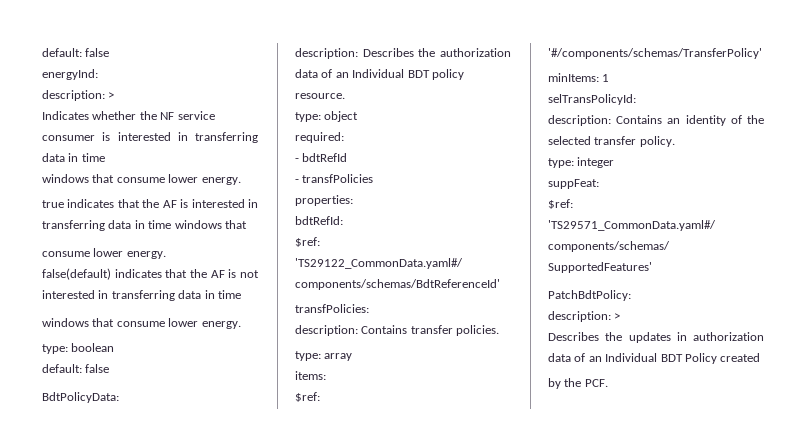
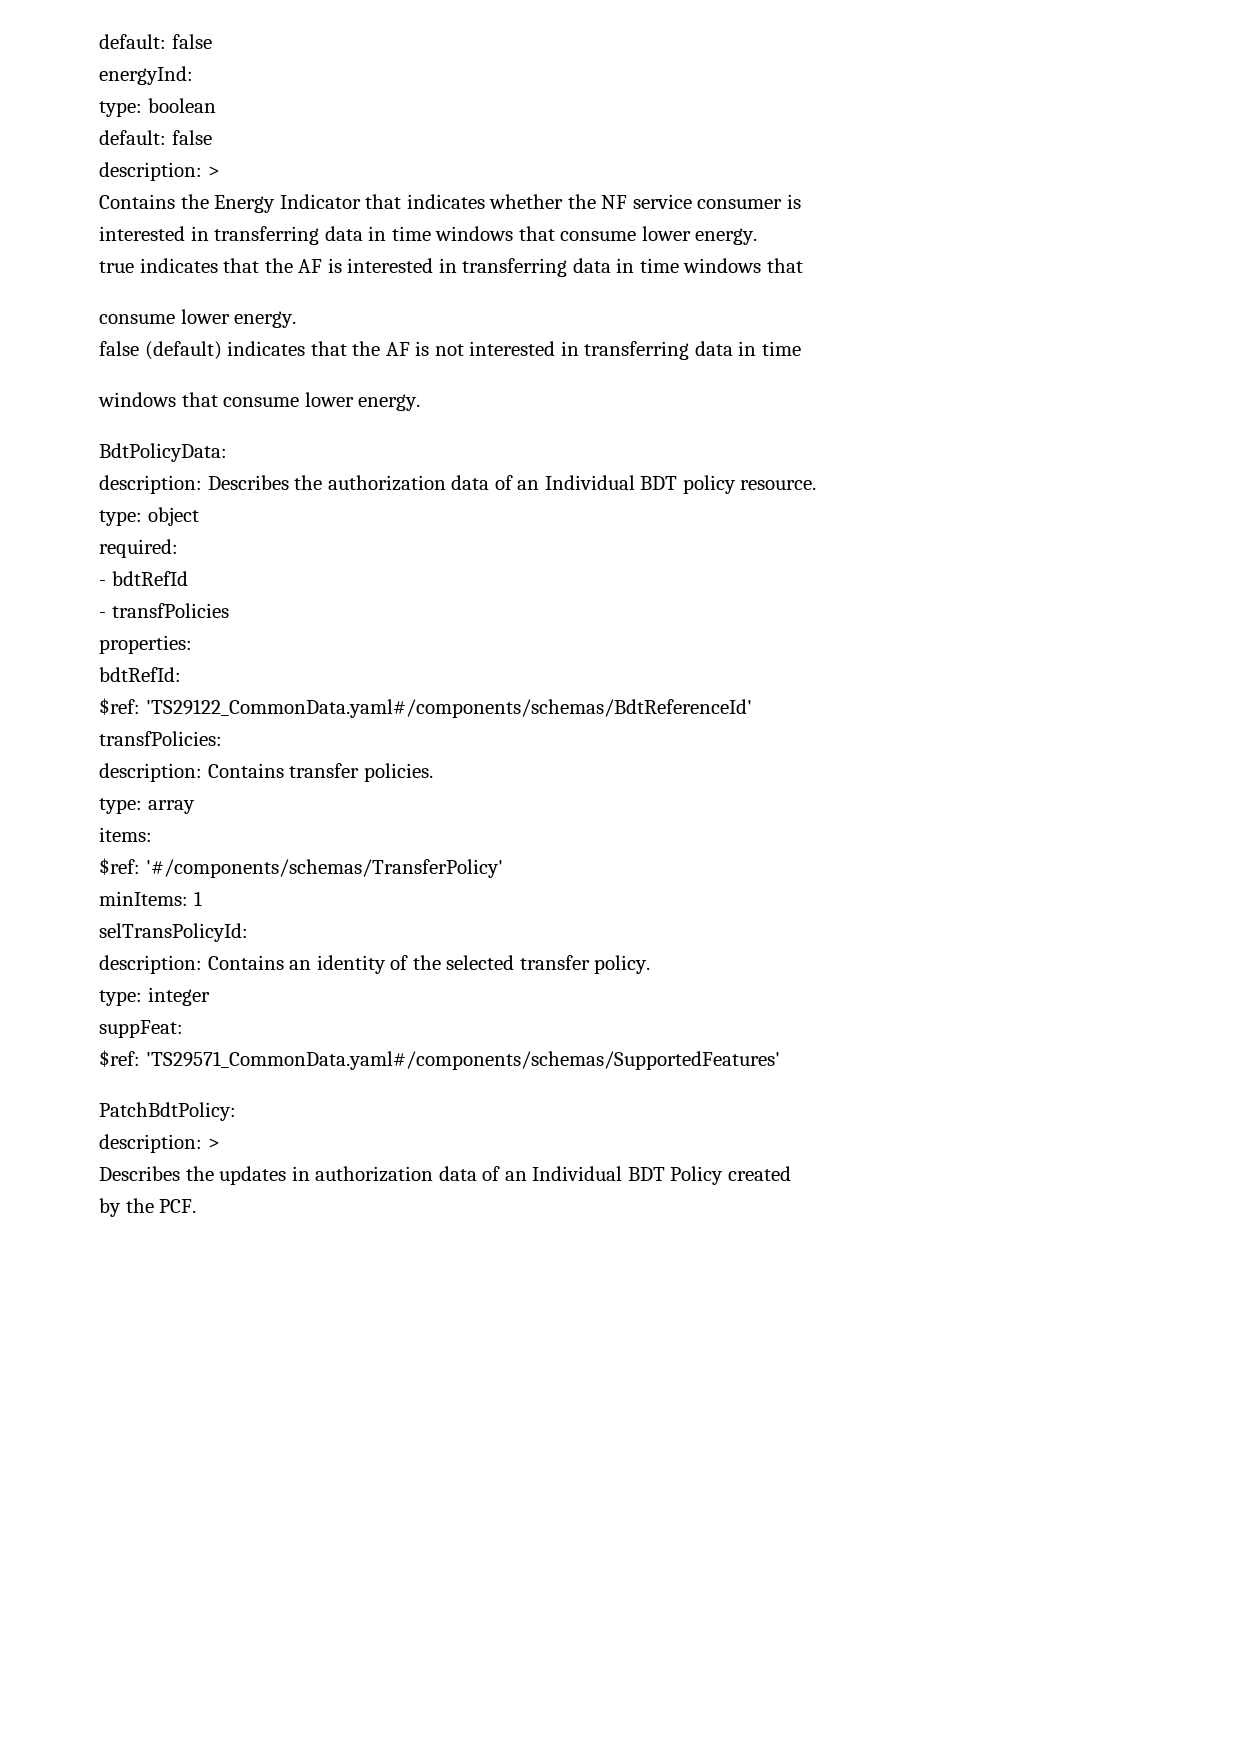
[42,90,115,101] [42,111,89,120] description: > // Indicates -> [99,98,216,117] [99,130,212,145] [99,162,220,181] [99,194,485,213] type: boolean // default: false // description: > // Contains the Energy Indicator that indicates
[117,132,258,143] [42,153,105,162] interested in transferring data in time // -> [99,226,431,245] // interested in transferring data in time
[42,268,111,280] false(default) -> [99,341,222,360] false (default)
[42,343,115,354] [42,364,110,373] // type: boolean // default: false -> (421, 402) none

